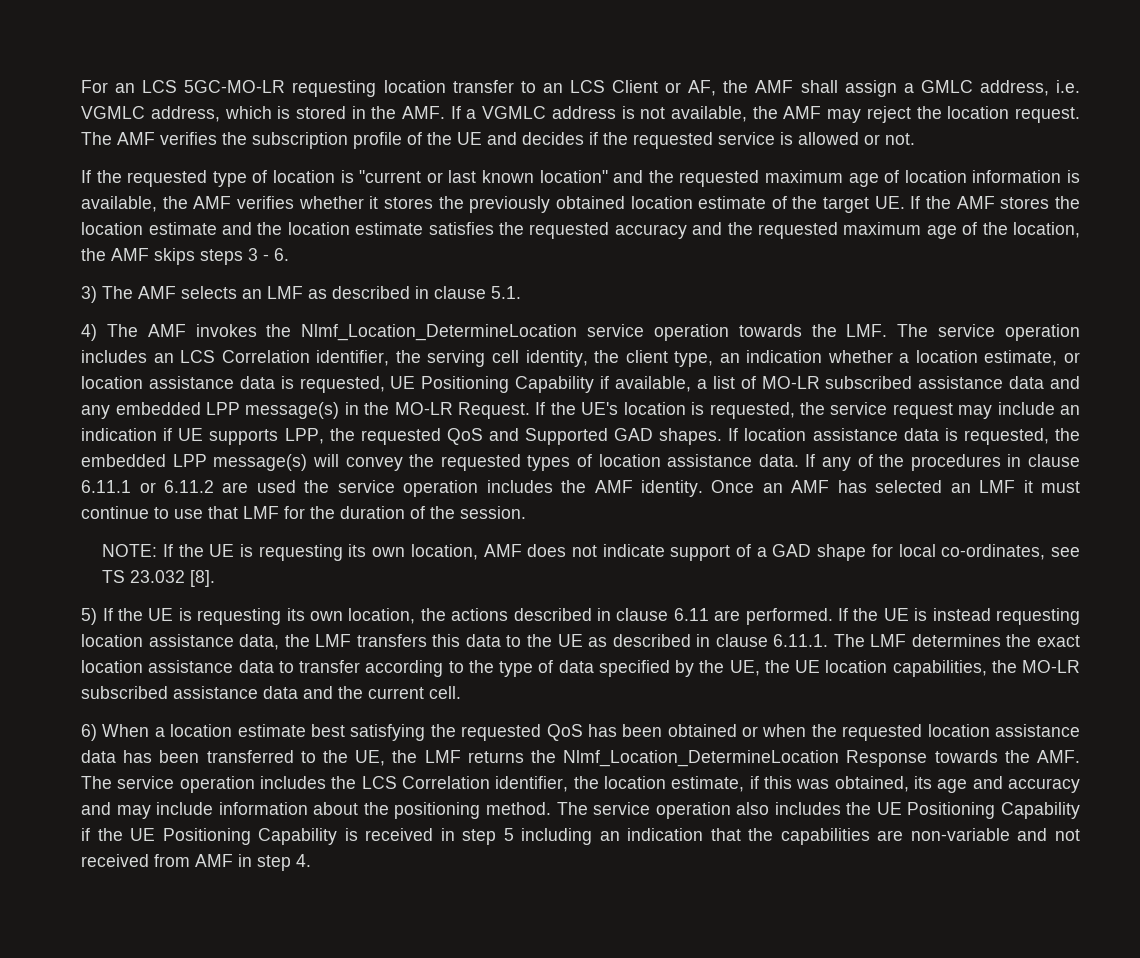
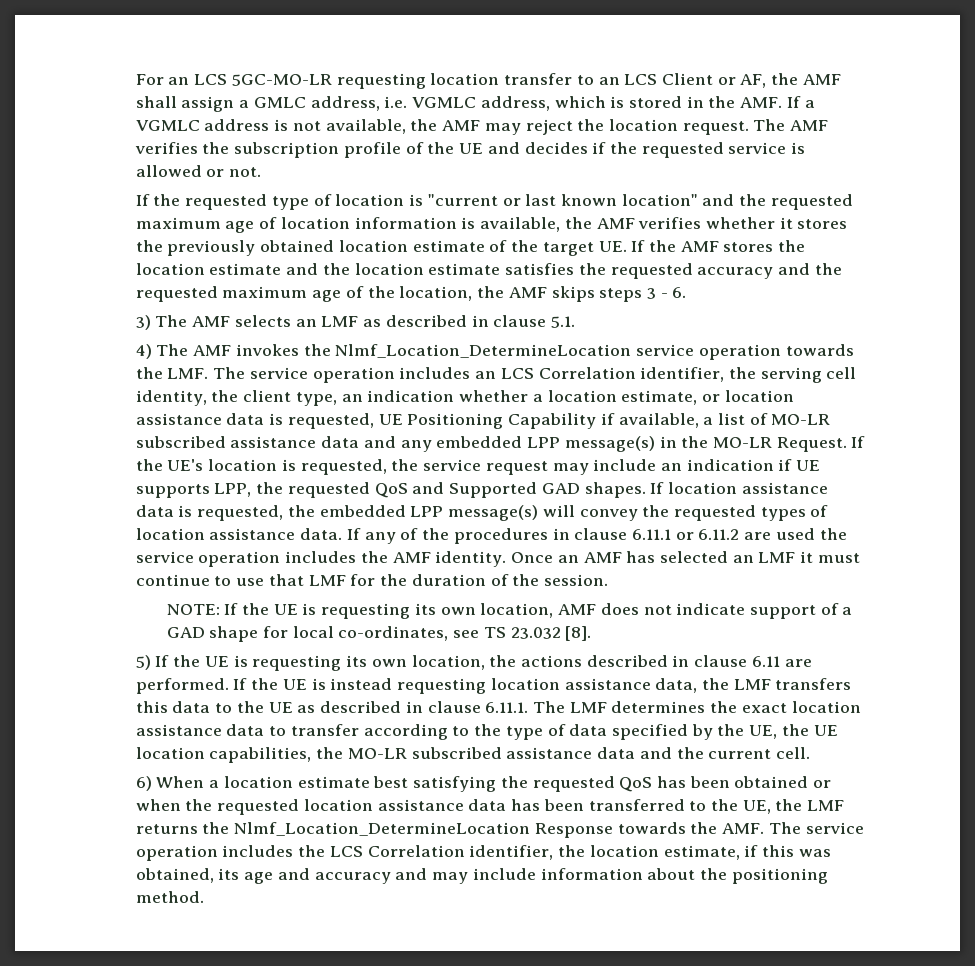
[556,802,1080,819] [81,828,1081,845] [81,854,312,871] The service operation also includes the UE Positioning Capability if the UE Positioning Capability is received in step 5 including an indication that the capabilities are non-variable and not received from AMF in step 4. -> (204, 897) none

